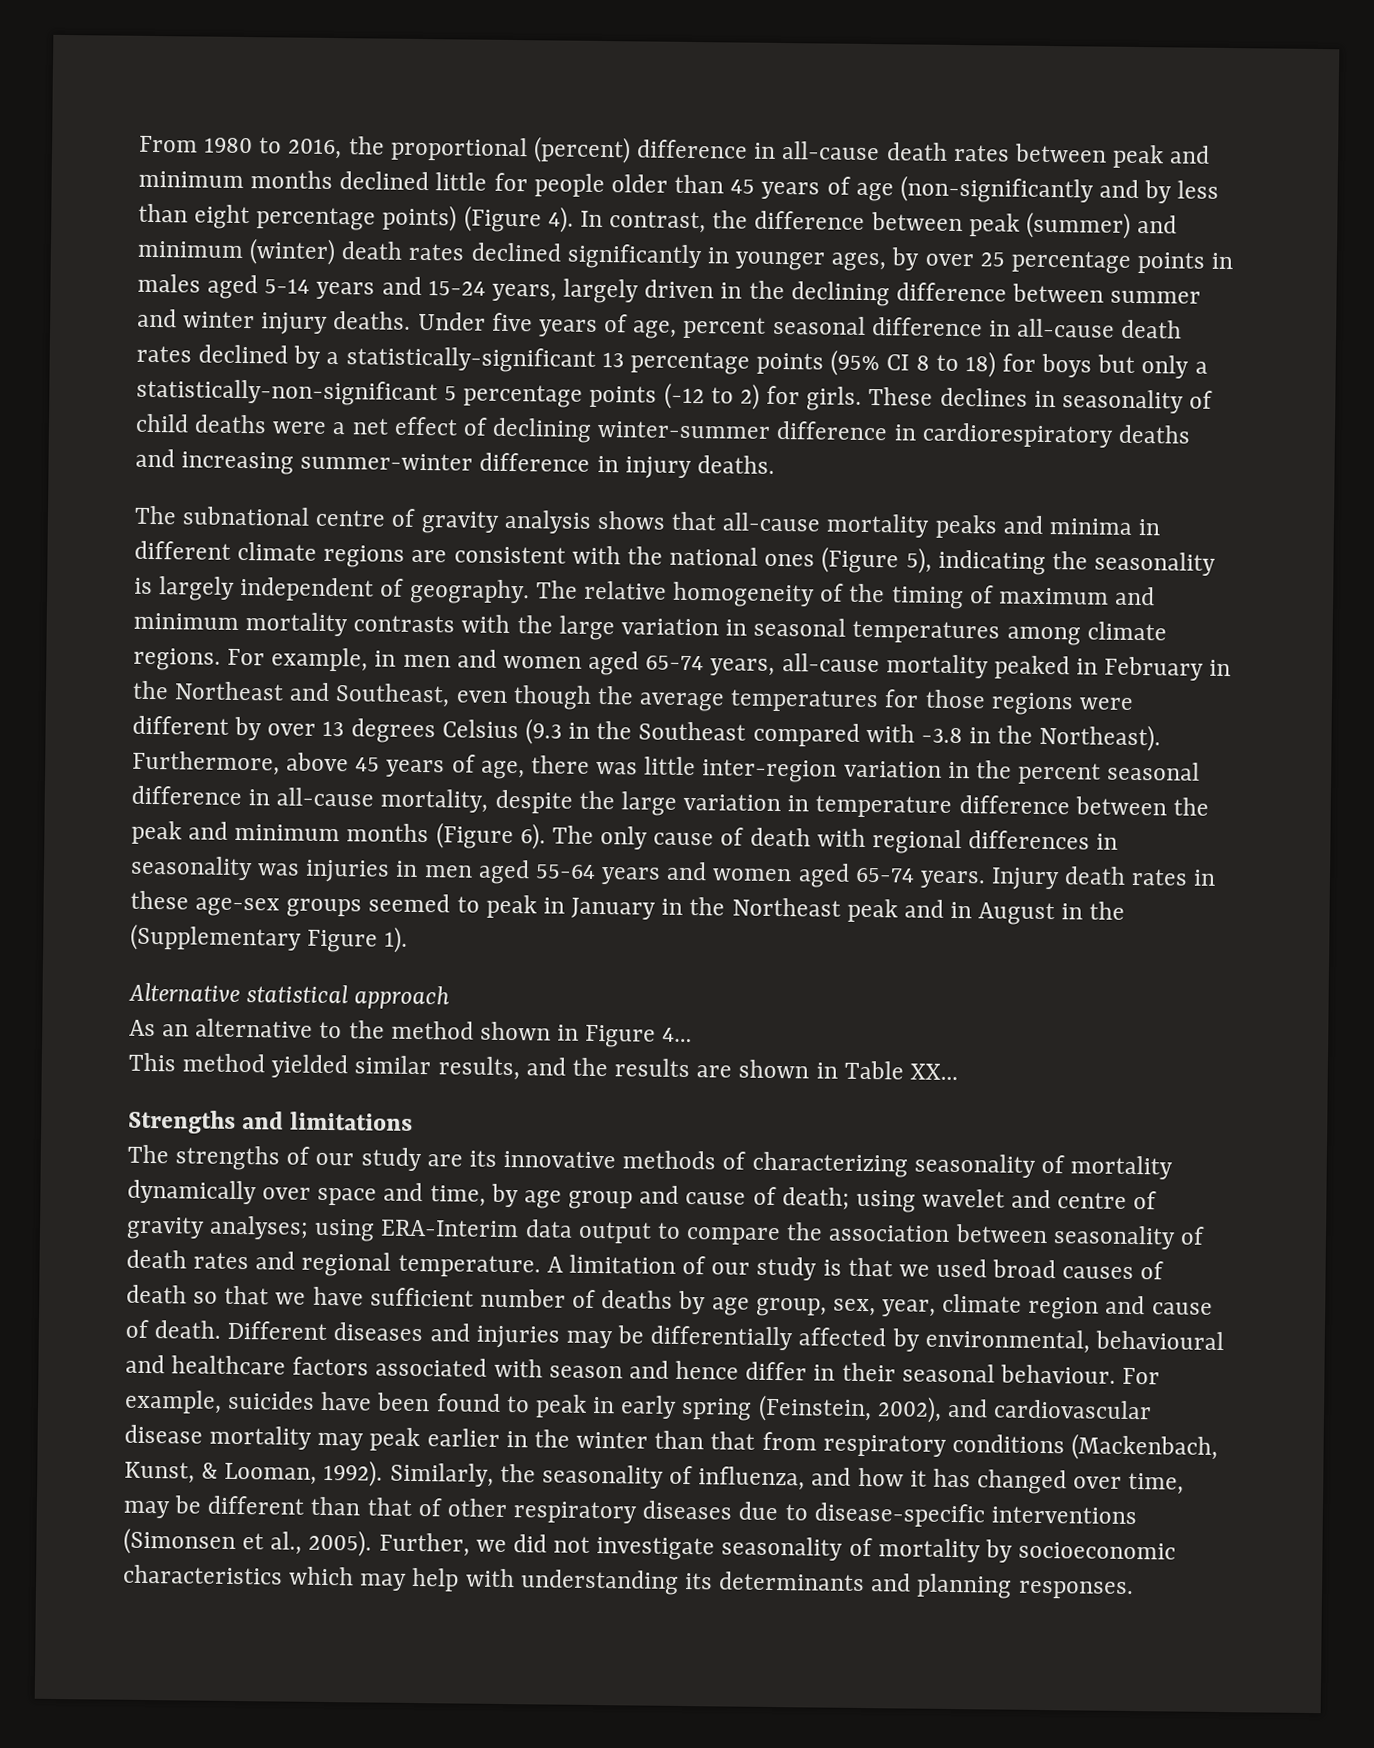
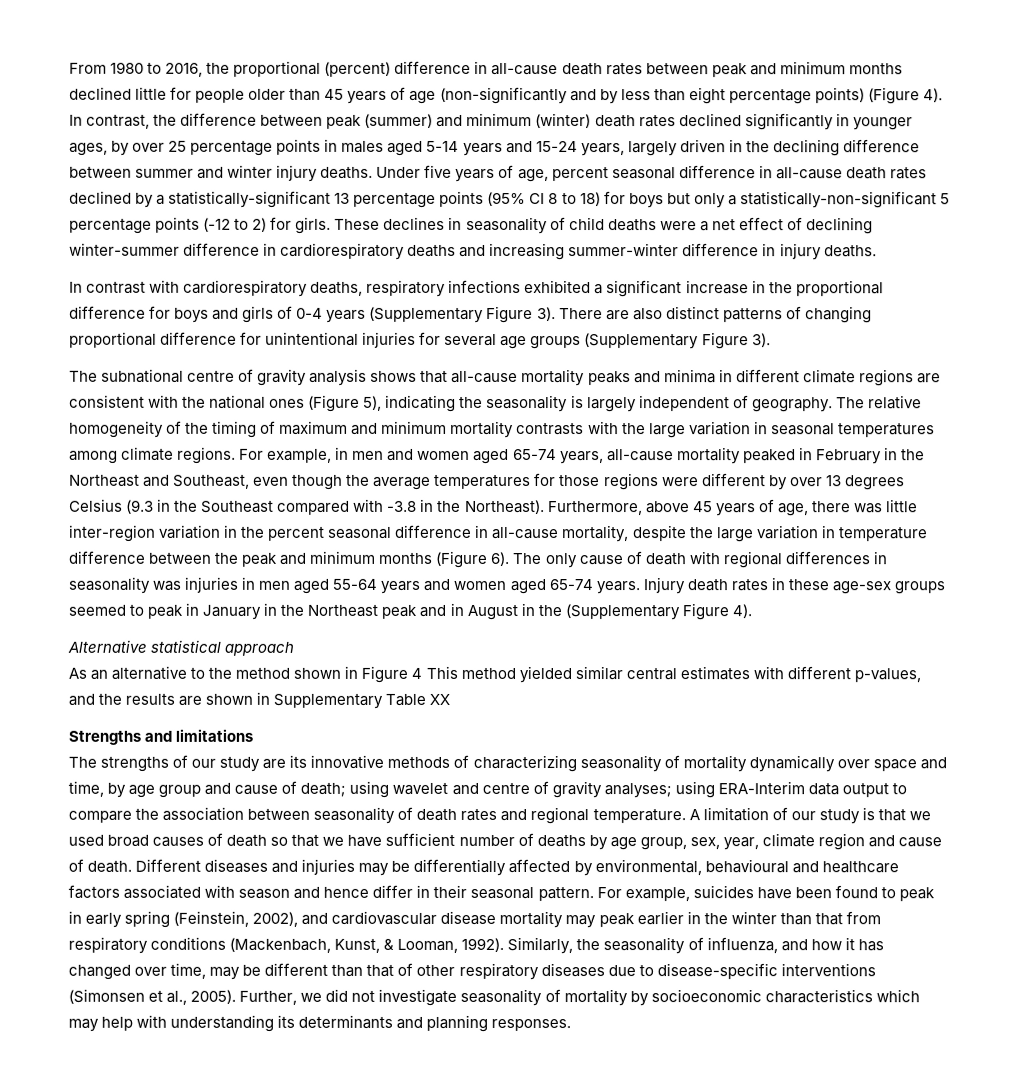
(775, 464) none -> [69,279,884,298] [69,305,872,324] [69,331,771,350] // In contrast with cardiorespiratory deaths, respiratory infections exhibited a significant increase in the proportional difference for boys and girls of 0-4 years (Supplementary Figure 3). There are also distinct patterns of changing proportional difference for unintentional injuries for several age groups (Supplementary Figure 3).
[384,926,409,953] 1). -> [731,604,752,619] 4).
[662,1027,693,1043] 4… // -> [411,667,423,679] 4
[437,1056,520,1081] results, -> [625,666,921,683] central estimates with different p-values,
[843,1060,958,1081] Table XX… -> [273,693,451,709] Supplementary Table XX
[999,1364,1116,1384] behaviour. -> [537,887,594,902] pattern.

